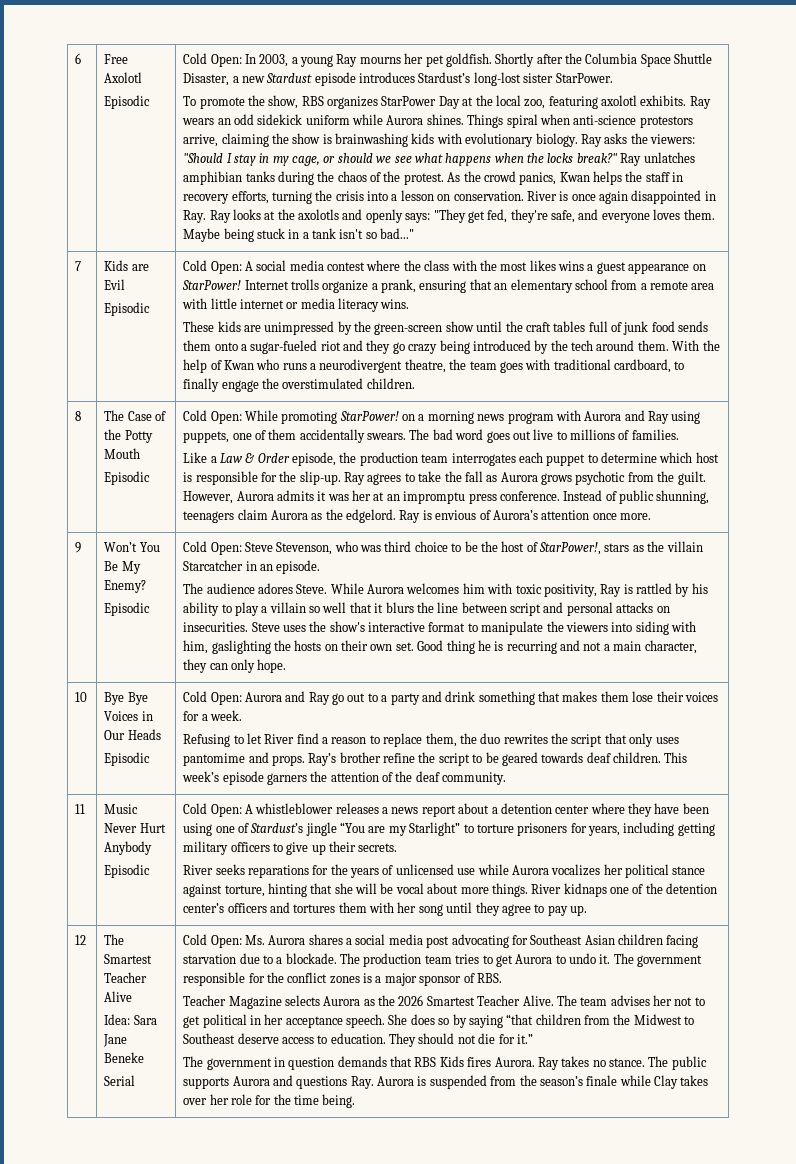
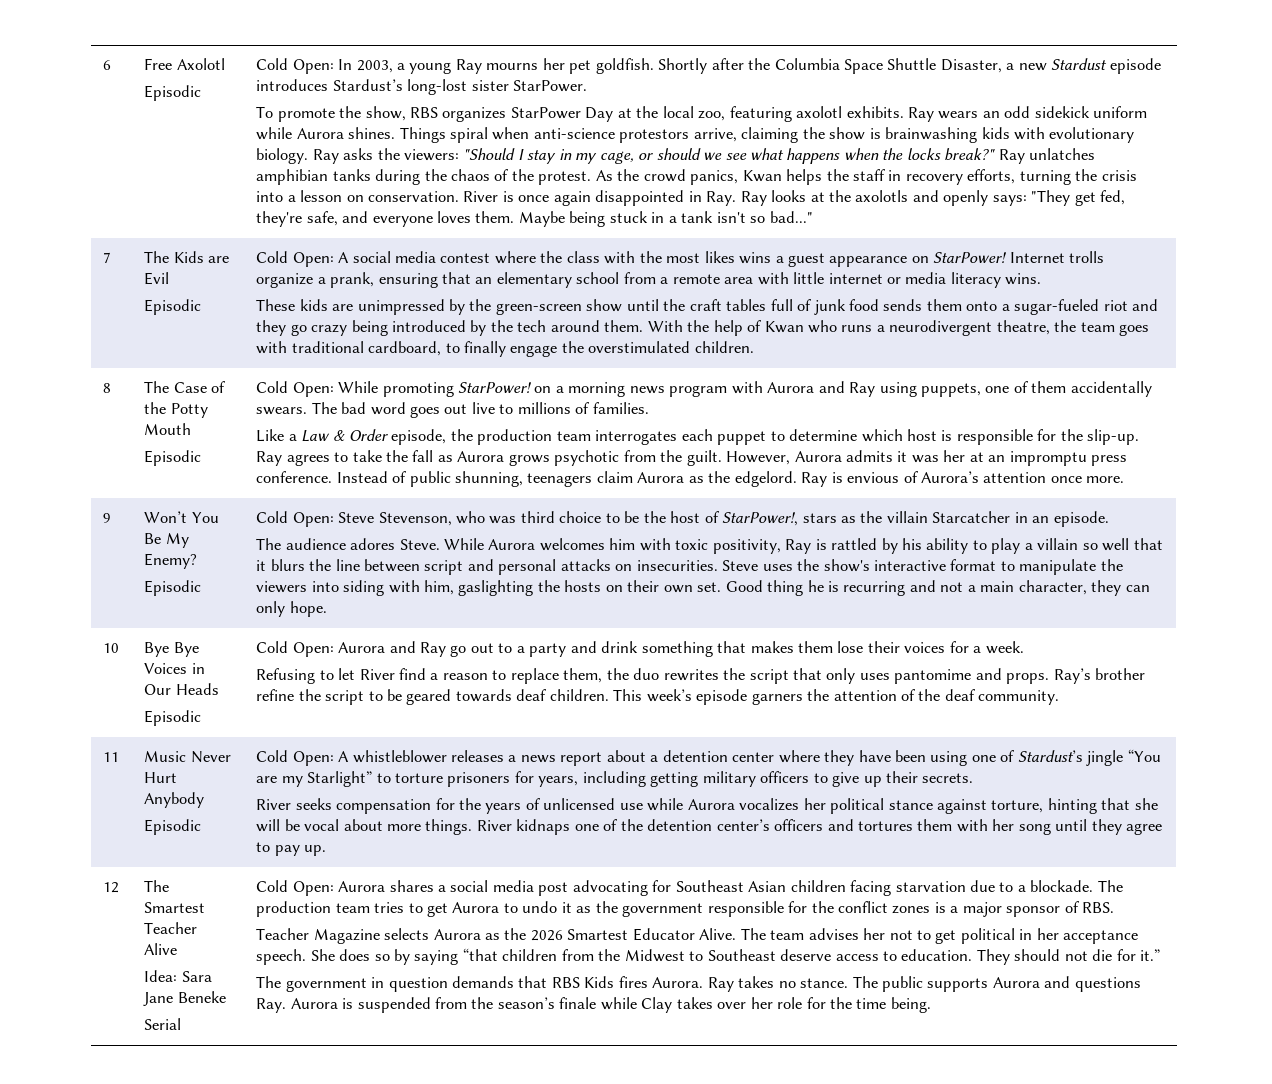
(82, 266) none -> [144,251,170,263] The
[247,865,309,878] reparations -> [336,799,432,814] compensation
[244,935,265,945] Ms. -> (334, 888) none
[599,953,634,964] it. The -> [561,901,618,913] it as the
[477,995,521,1006] Teacher -> [632,928,695,941] Educator

